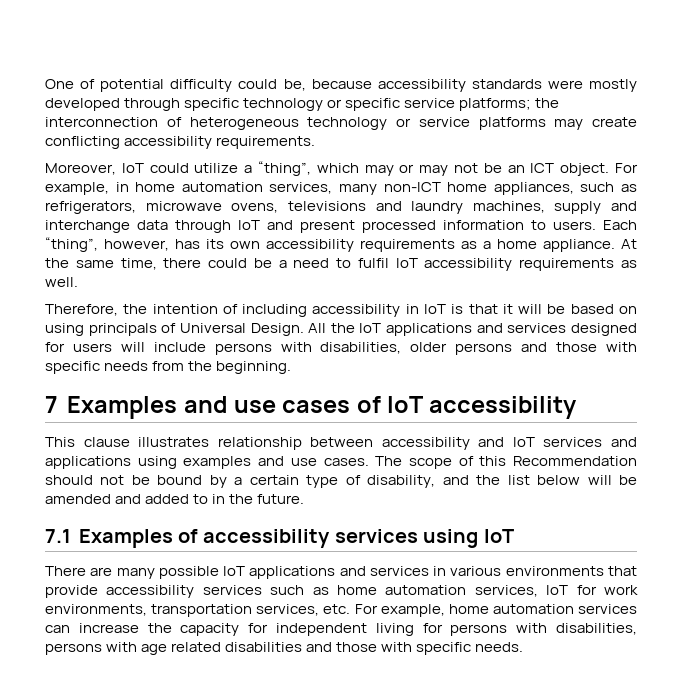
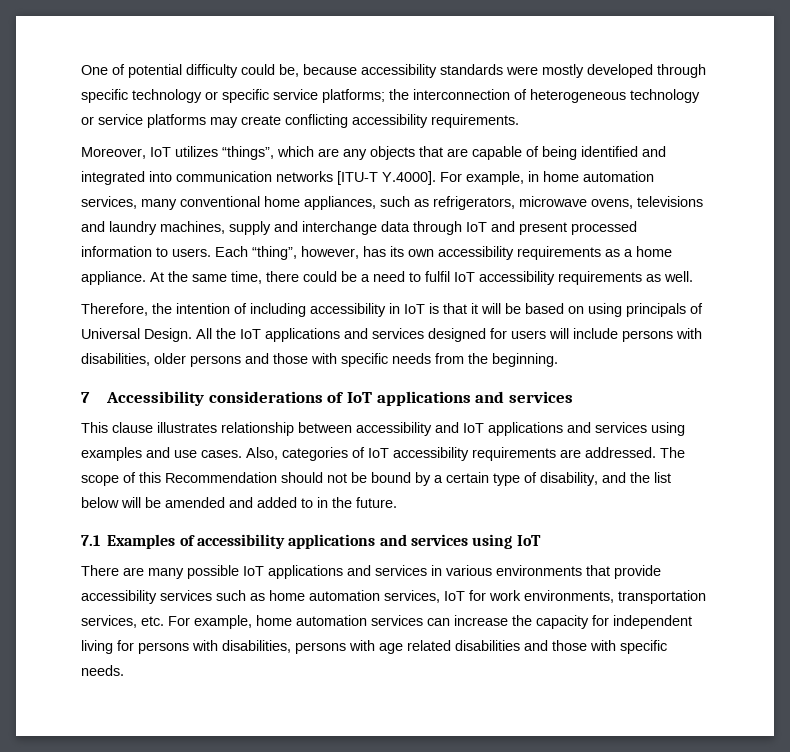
[149,161,610,176] could utilize a “thing”, which may or may not be an ICT object. -> [175,146,666,160] [81,171,436,185] utilizes “things”, which are any objects that are capable of being identified and integrated into communication networks [ITU-T Y.4000].
[383,182,441,192] non-ICT -> [180,196,260,207] conventional
[67,396,578,419] Examples and use cases of IoT accessibility -> [106,391,573,406] Accessibility considerations of IoT applications and services
[543,437,637,447] [45,456,131,469] services and applications -> [488,422,647,436] applications and services
(369, 462) none -> [246,447,656,461] Also, categories of IoT accessibility requirements are addressed.
(331, 538) none -> [288,534,407,549] applications and

